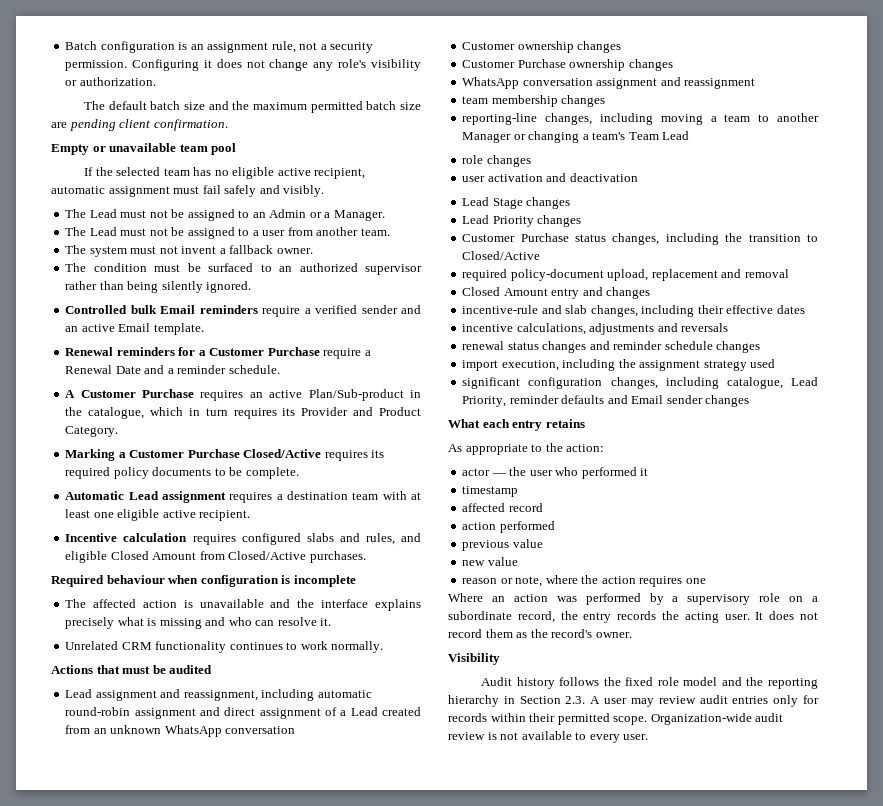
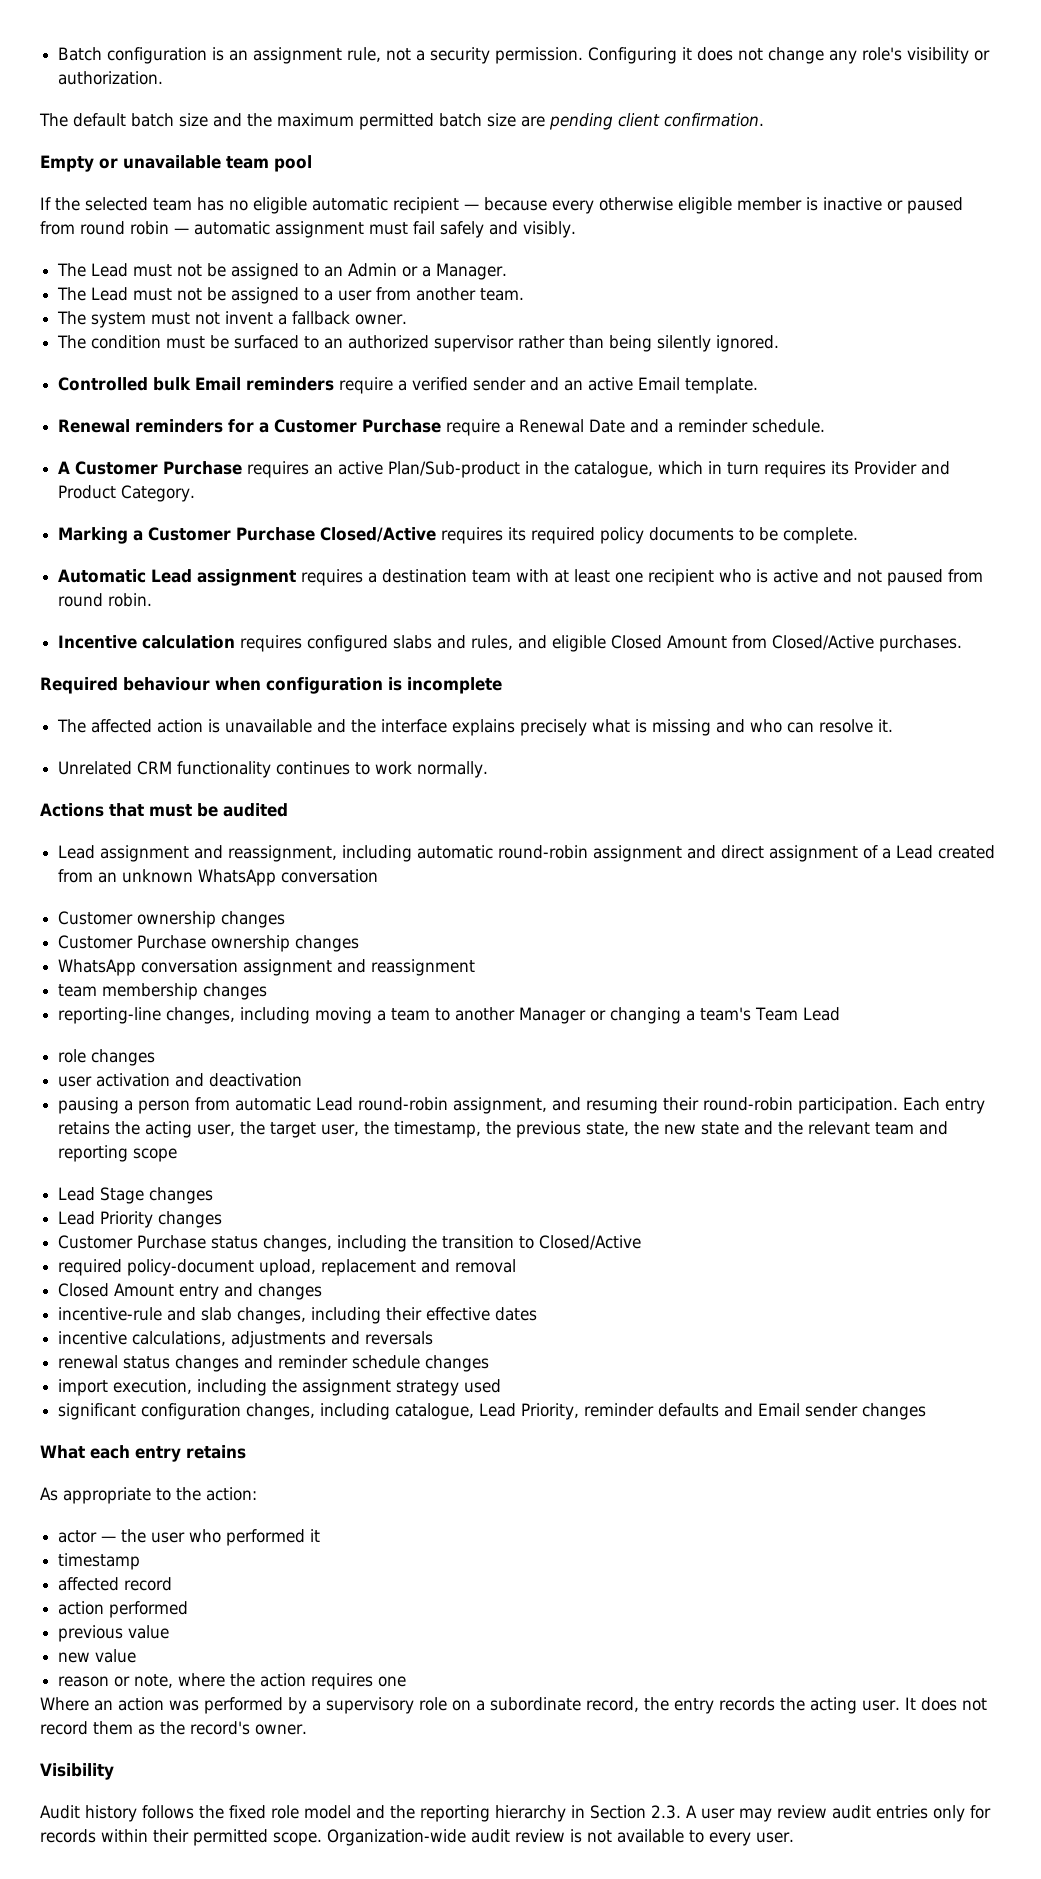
[277,168,366,179] active recipient, -> [312,197,963,214] [40,221,189,235] automatic recipient — because every otherwise eligible member is inactive or paused from round robin —
[117,509,251,521] eligible active recipient. -> [648,569,984,586] [58,593,153,607] recipient who is active and not paused from round robin.
(638, 177) none -> [58,1097,986,1114] [58,1121,949,1138] [58,1145,178,1162] // pausing a person from automatic Lead round-robin assignment, and resuming their round-robin participation. Each entry retains the acting user, the target user, the timestamp, the previous state, the new state and the relevant team and reporting scope

